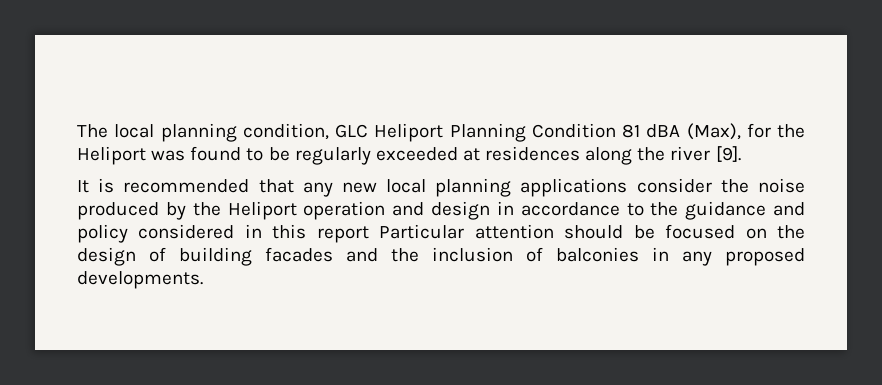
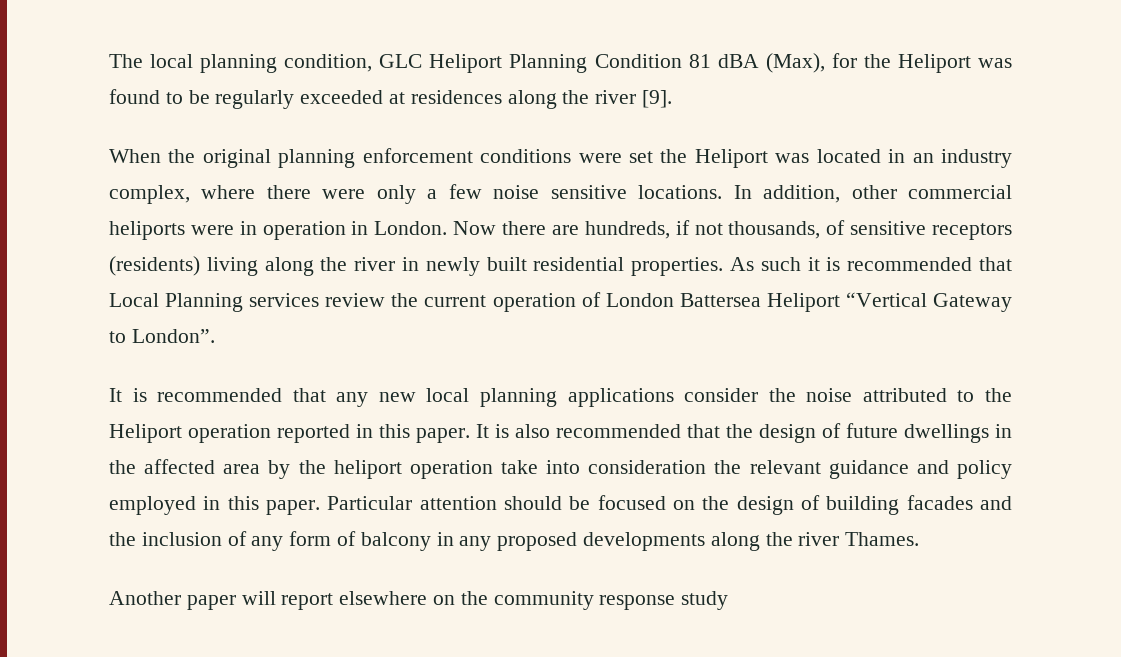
(741, 154) none -> [109,148,1013,168] [109,184,1012,204] [109,220,1013,240] [109,256,1012,276] [109,292,1012,312] [109,329,215,343] // When the original planning enforcement conditions were set the Heliport was located in an industry complex, where there were only a few noise sensitive locations. In addition, other commercial heliports were in operation in London. Now there are hundreds, if not thousands, of sensitive receptors (residents) living along the river in newly built residential properties. As such it is recommended that Local Planning services review the current operation of London Battersea Heliport “Vertical Gateway to London”.
[77,202,186,220] produced by -> [862,388,975,402] attributed to
[392,201,679,220] and design in accordance to the -> [277,423,1012,443] [109,459,821,479] reported in this paper. It is also recommended that the design of future dwellings in the affected area by the heliport operation take into consideration the relevant
[138,224,369,243] considered in this report -> [109,496,320,515] employed in this paper.
[556,247,805,266] [77,271,203,289] balconies in any proposed developments. -> [251,531,920,551] [109,591,729,610] any form of balcony in any proposed developments along the river Thames. // Another paper will report elsewhere on the community response study

